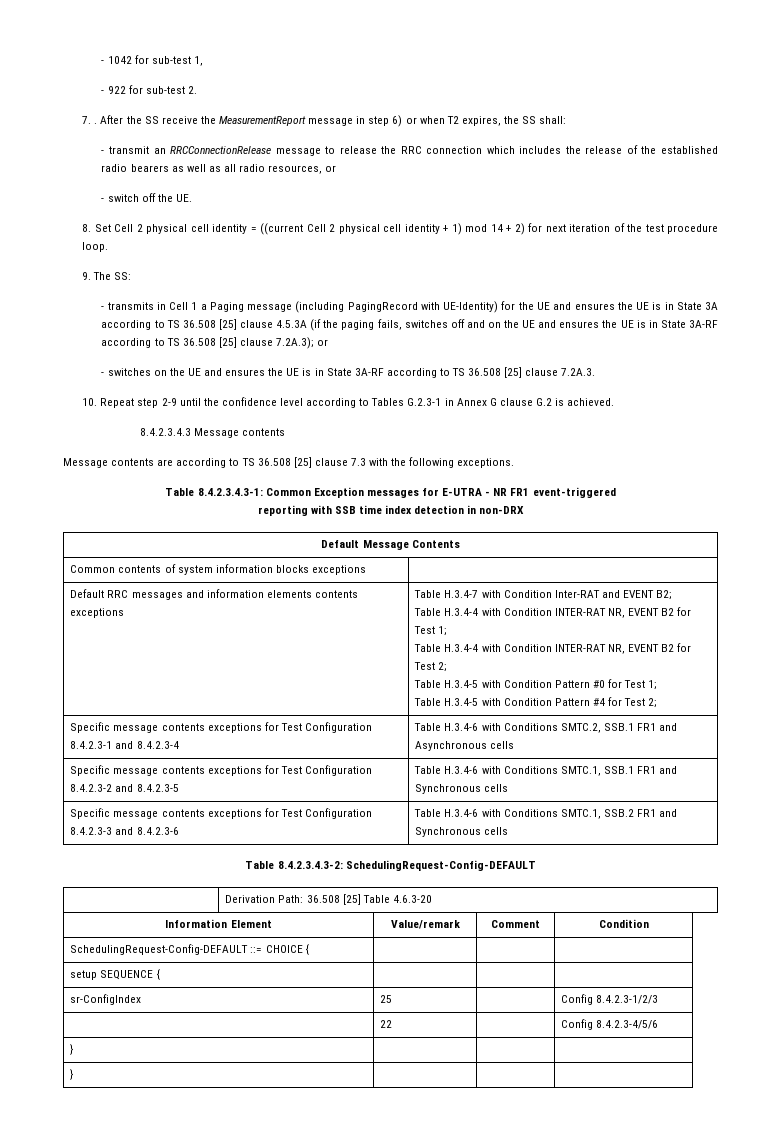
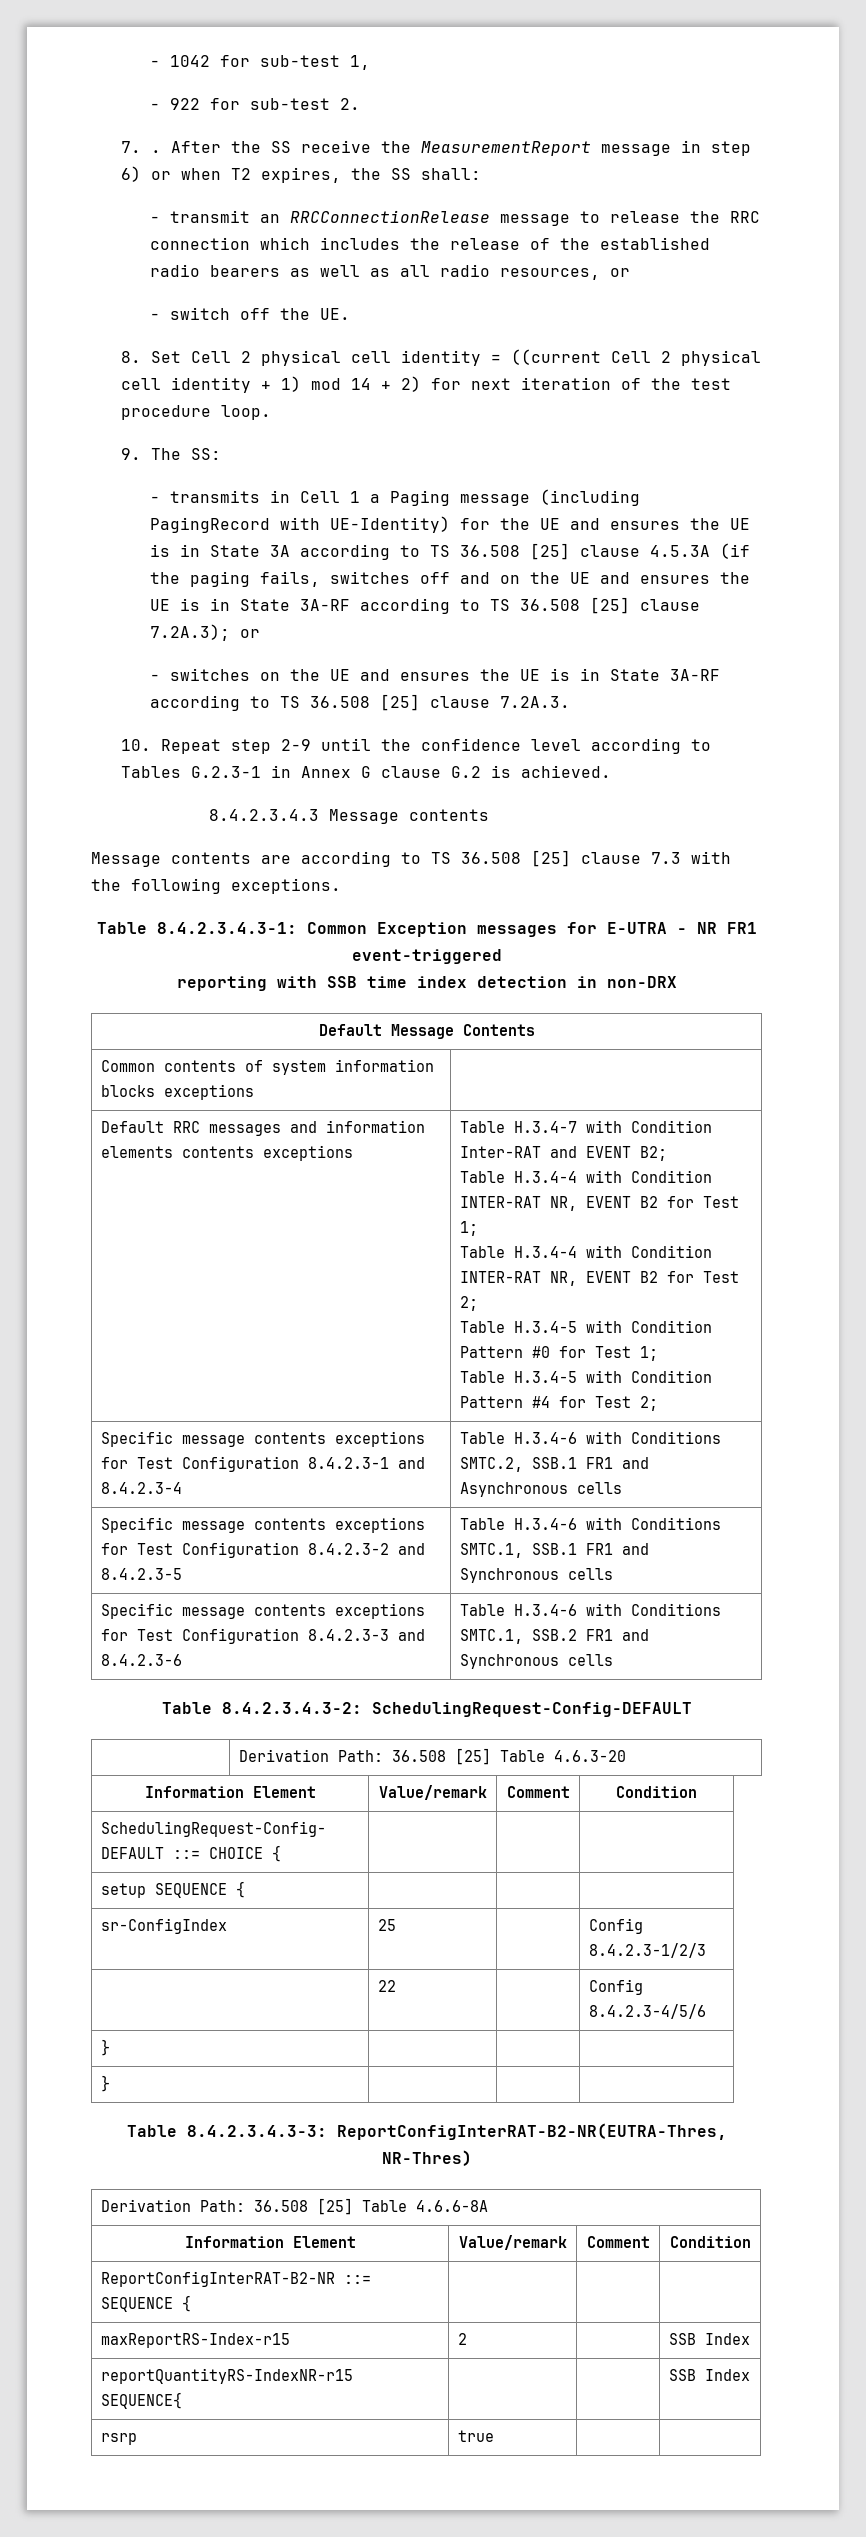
(74, 1074) none -> [126,2123,727,2140] [381,2150,472,2166] [100,2198,488,2215] [184,2236,356,2248] [458,2235,567,2250] [586,2236,650,2248] [669,2236,751,2248] [100,2271,371,2287] [100,2295,191,2312] [100,2333,290,2348] [457,2333,467,2345] [668,2333,750,2345] [100,2368,353,2384] [100,2392,182,2409] [668,2369,750,2381] [100,2433,137,2445] [457,2430,494,2442] // Table 8.4.2.3.4.3-3: ReportConfigInterRAT-B2-NR(EUTRA-Thres, NR-Thres) // Derivation Path: 36.508 [25] Table 4.6.6-8A // Information Element | Value/remark | Comment | Condition // ReportConfigInterRAT-B2-NR ::= SEQUENCE { | | | // maxReportRS-Index-r15 | 2 | | SSB Index // reportQuantityRS-IndexNR-r15 SEQUENCE{ | | | SSB Index // rsrp | true | |

